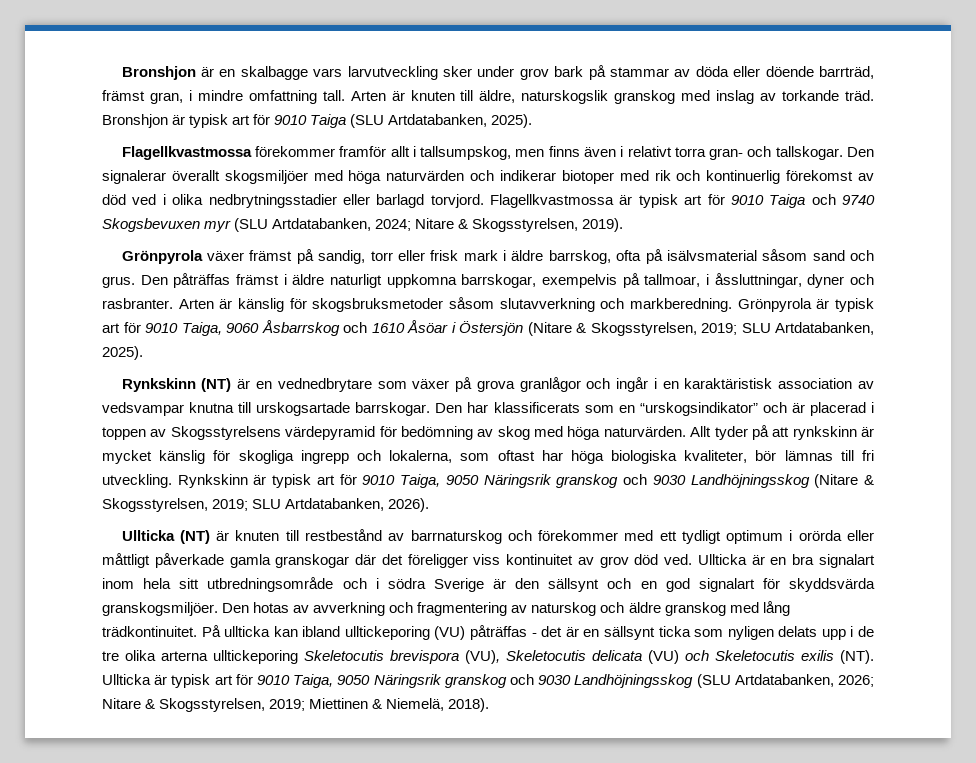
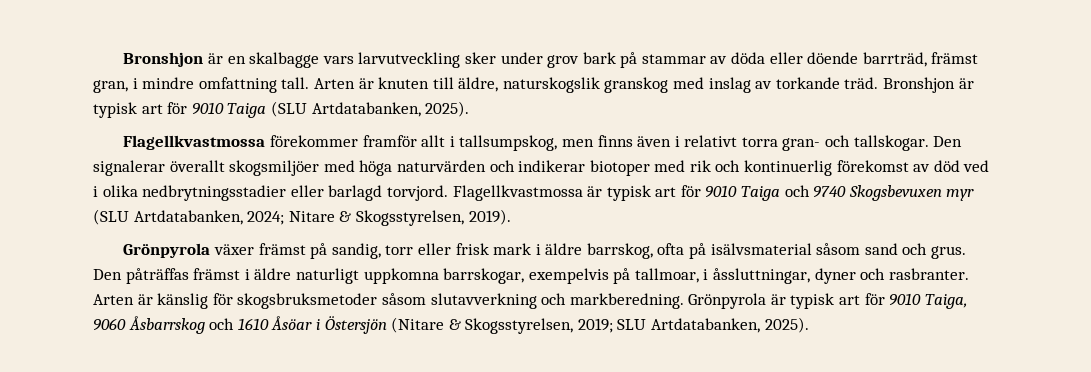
[121,377,874,392] [102,402,874,416] [102,425,874,440] [102,450,874,464] [102,474,875,488] [102,498,430,512] [121,529,874,544] [102,553,875,568] [102,577,875,592] [102,601,790,616] [102,625,874,640] [102,650,874,664] [102,674,874,688] [102,698,490,712] // Rynkskinn (NT) är en vednedbrytare som växer på grova granlågor och ingår i en karaktäristisk association av vedsvampar knutna till urskogsartade barrskogar. Den har klassificerats som en “urskogsindikator” och är placerad i toppen av Skogsstyrelsens värdepyramid för bedömning av skog med höga naturvärden. Allt tyder på att rynkskinn är mycket känslig för skogliga ingrepp och lokalerna, som oftast har höga biologiska kvaliteter, bör lämnas till fri utveckling. Rynkskinn är typisk art för 9010 Taiga, 9050 Näringsrik granskog och 9030 Landhöjningsskog (Nitare & Skogsstyrelsen, 2019; SLU Artdatabanken, 2026). // Ullticka (NT) är knuten till restbestånd av barrnaturskog och förekommer med ett tydligt optimum i orörda eller måttligt påverkade gamla granskogar där det föreligger viss kontinuitet av grov död ved. Ullticka är en bra signalart inom hela sitt utbredningsområde och i södra Sverige är den sällsynt och en god signalart för skyddsvärda granskogsmiljöer. Den hotas av avverkning och fragmentering av naturskog och äldre granskog med lång trädkontinuitet. På ullticka kan ibland ulltickeporing (VU) påträffas - det är en sällsynt ticka som nyligen delats upp i de tre olika arterna ulltickeporing Skeletocutis brevispora (VU), Skeletocutis delicata (VU) och Skeletocutis exilis (NT). Ullticka är typisk art för 9010 Taiga, 9050 Näringsrik granskog och 9030 Landhöjningsskog (SLU Artdatabanken, 2026; Nitare & Skogsstyrelsen, 2019; Miettinen & Niemelä, 2018). -> (809, 325) none

